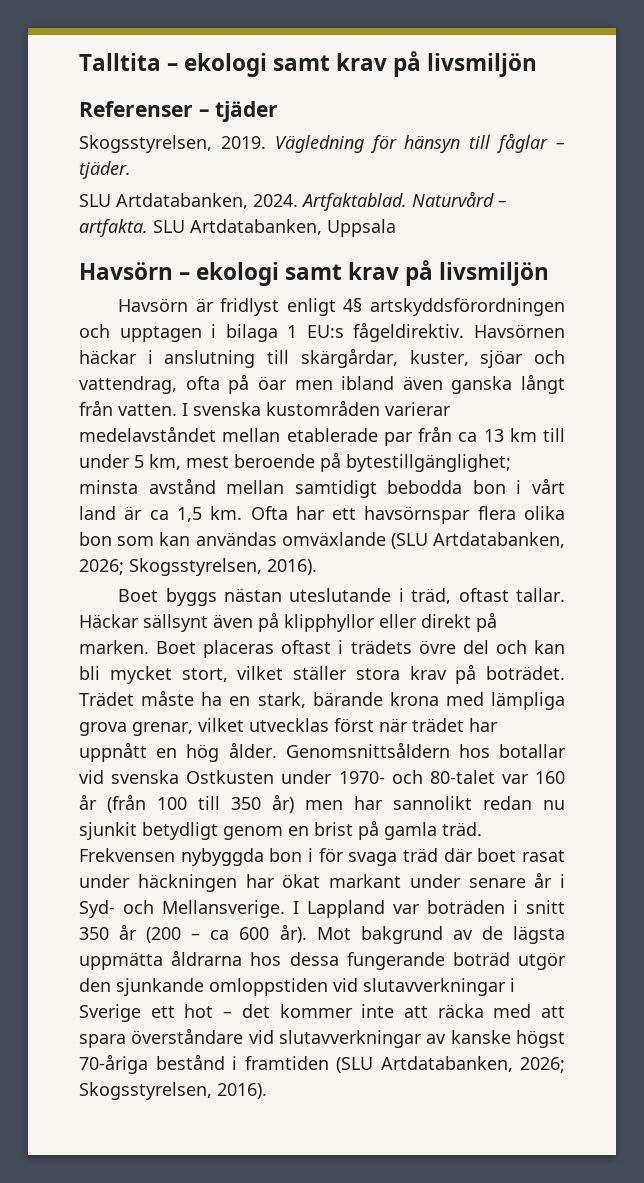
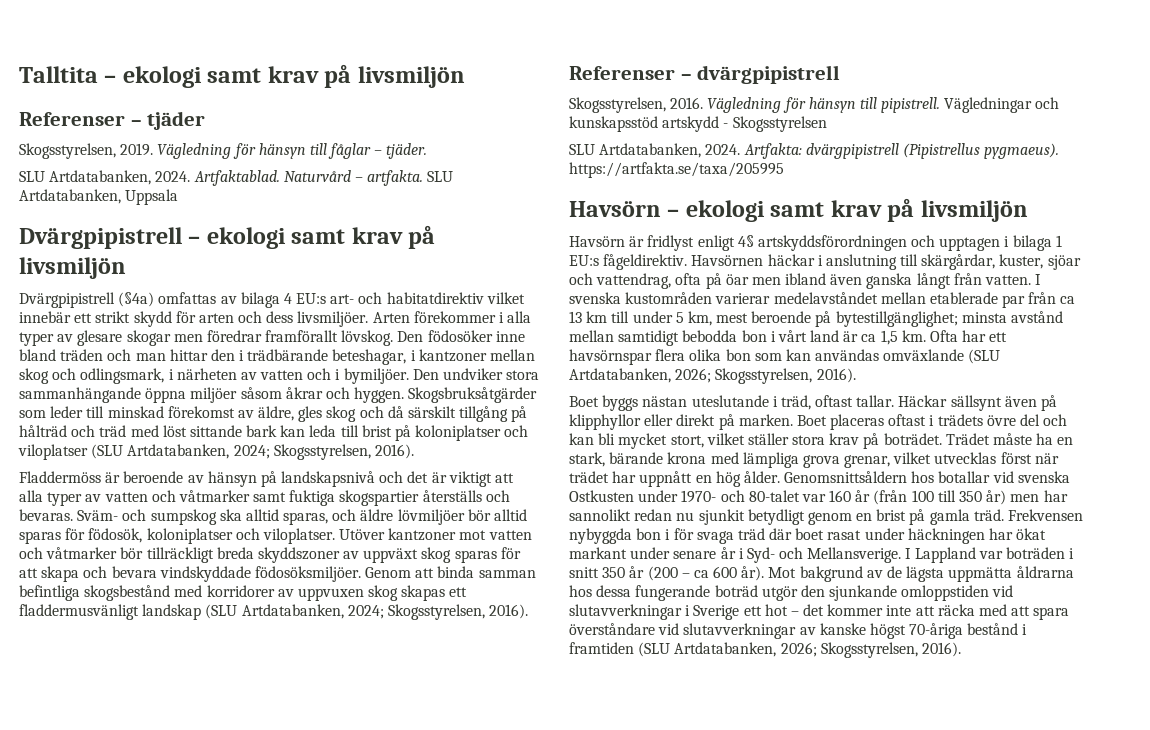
(396, 228) none -> [19,225,436,249] [19,257,126,279] [19,292,525,308] [19,311,532,327] [19,330,525,346] [19,349,536,365] [19,368,540,384] [19,387,538,403] [19,406,528,422] [19,425,529,441] [18,444,414,460] [19,471,515,487] [19,490,510,506] [19,509,528,525] [19,528,532,544] [19,547,521,563] [19,566,536,582] [19,585,468,601] [19,604,529,620] [569,65,841,84] [569,97,1060,113] [569,116,827,132] [569,143,1060,159] [569,162,784,178] // Dvärgpipistrell – ekologi samt krav på livsmiljön // Dvärgpipistrell (§4a) omfattas av bilaga 4 EU:s art- och habitatdirektiv vilket innebär ett strikt skydd för arten och dess livsmiljöer. Arten förekommer i alla typer av glesare skogar men föredrar framförallt lövskog. Den födosöker inne bland träden och man hittar den i trädbärande beteshagar, i kantzoner mellan skog och odlingsmark, i närheten av vatten och i bymiljöer. Den undviker stora sammanhängande öppna miljöer såsom åkrar och hyggen. Skogsbruksåtgärder som leder till minskad förekomst av äldre, gles skog och då särskilt tillgång på hålträd och träd med löst sittande bark kan leda till brist på koloniplatser och viloplatser (SLU Artdatabanken, 2024; Skogsstyrelsen, 2016). // Fladdermöss är beroende av hänsyn på landskapsnivå och det är viktigt att alla typer av vatten och våtmarker samt fuktiga skogspartier återställs och bevaras. Sväm- och sumpskog ska alltid sparas, och äldre lövmiljöer bör alltid sparas för födosök, koloniplatser och viloplatser. Utöver kantzoner mot vatten och våtmarker bör tillräckligt breda skyddszoner av uppväxt skog sparas för att skapa och bevara vindskyddade födosöksmiljöer. Genom att binda samman befintliga skogsbestånd med korridorer av uppvuxen skog skapas ett fladdermusvänligt landskap (SLU Artdatabanken, 2024; Skogsstyrelsen, 2016). // Referenser – dvärgpipistrell // Skogsstyrelsen, 2016. Vägledning för hänsyn till pipistrell. Vägledningar och kunskapsstöd artskydd - Skogsstyrelsen // SLU Artdatabanken, 2024. Artfakta: dvärgpipistrell (Pipistrellus pygmaeus). https://artfakta.se/taxa/205995

